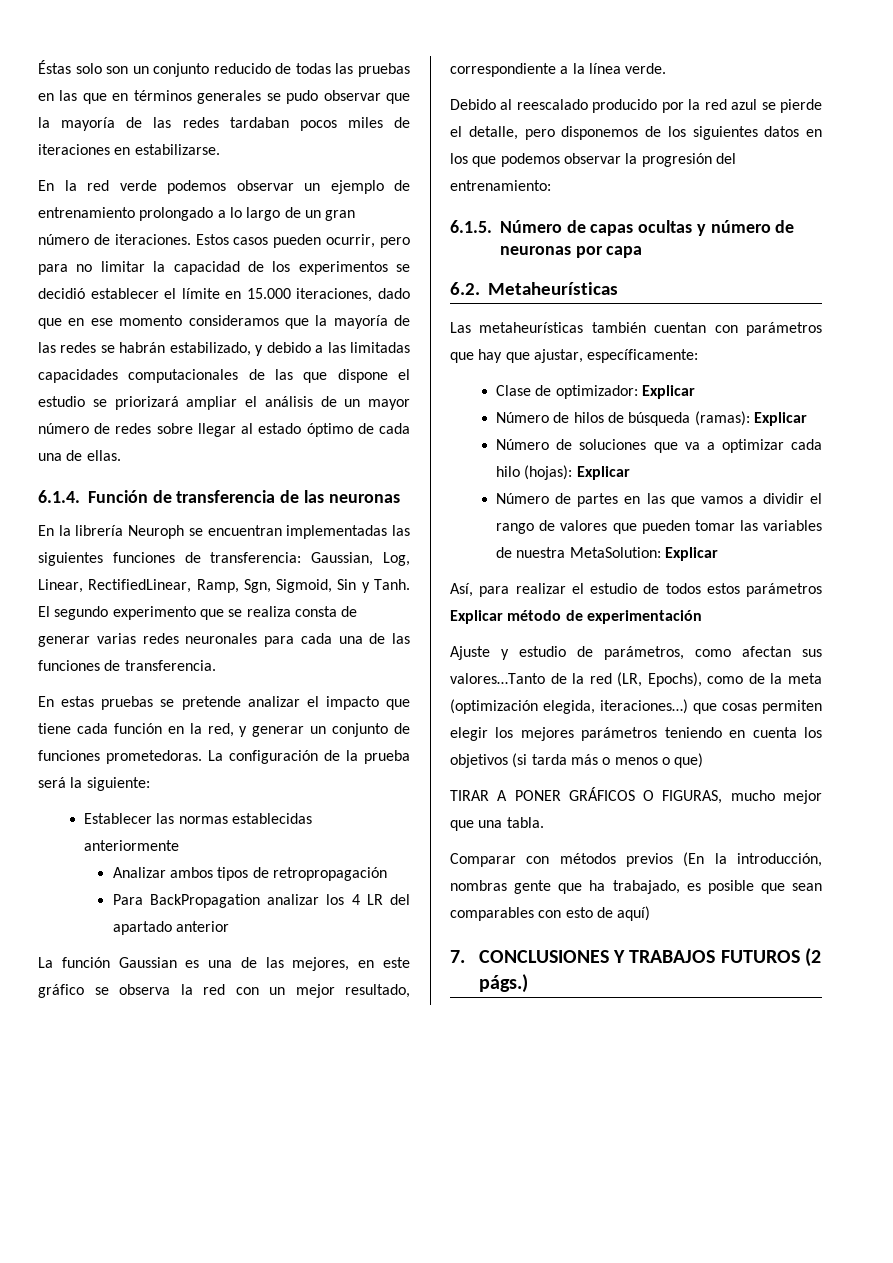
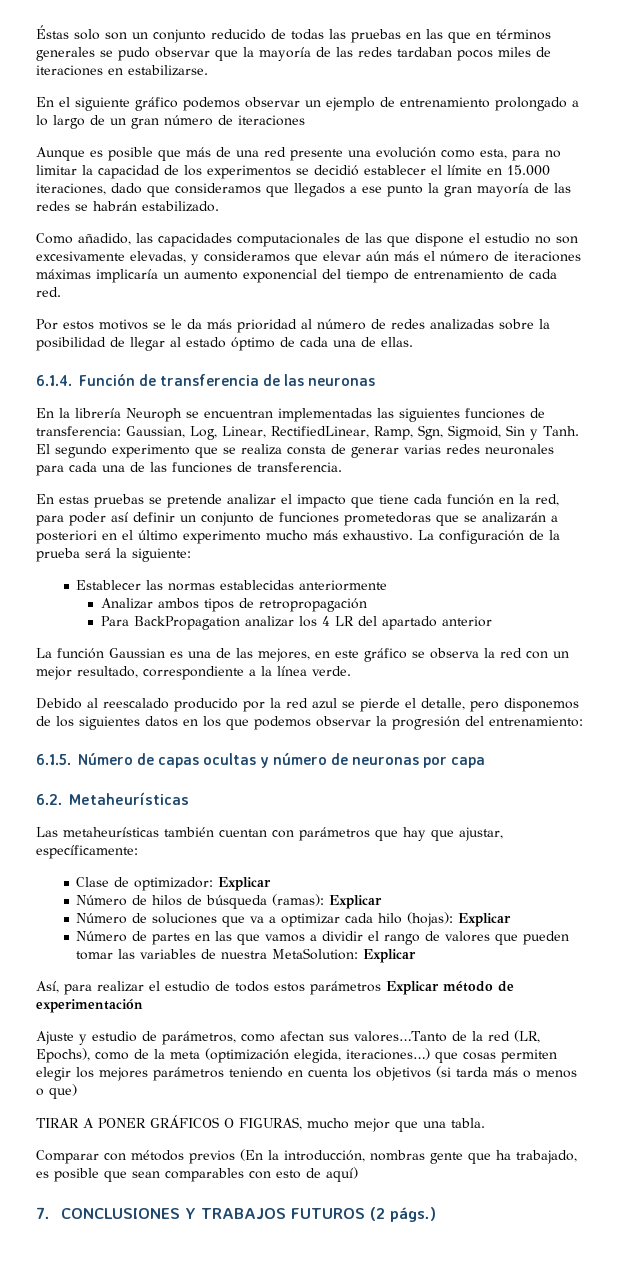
[64,180,157,191] la red verde -> [59,97,178,111] el siguiente gráfico
[114,234,410,248] iteraciones. Estos casos pueden ocurrir, pero -> [238,115,305,126] [36,147,507,161] iteraciones // Aunque es posible que más de una red presente una evolución como esta,
[68,315,328,329] en ese momento consideramos que la -> [175,183,472,197] consideramos que llegados a ese punto la gran
[169,342,411,356] estabilizado, y debido a las limitadas -> [142,201,219,212] [36,233,153,245] estabilizado. // Como añadido, las
[92,396,410,410] [38,423,193,434] se priorizará ampliar el análisis de un mayor número de redes sobre -> [535,236,578,244] [36,251,581,265] [36,269,557,283] [36,287,61,297] [36,319,550,333] [36,337,125,351] no son excesivamente elevadas, y consideramos que elevar aún más el número de iteraciones máximas implicaría un aumento exponencial del tiempo de entrenamiento de cada red. // Por estos motivos se le da más prioridad al número de redes analizadas sobre la posibilidad de
[239,723,410,737] [38,750,202,764] y generar un conjunto de funciones prometedoras. -> [36,512,558,526] [36,530,413,544] para poder así definir un conjunto de funciones prometedoras que se analizarán a posteriori en el último experimento mucho más exhaustivo.

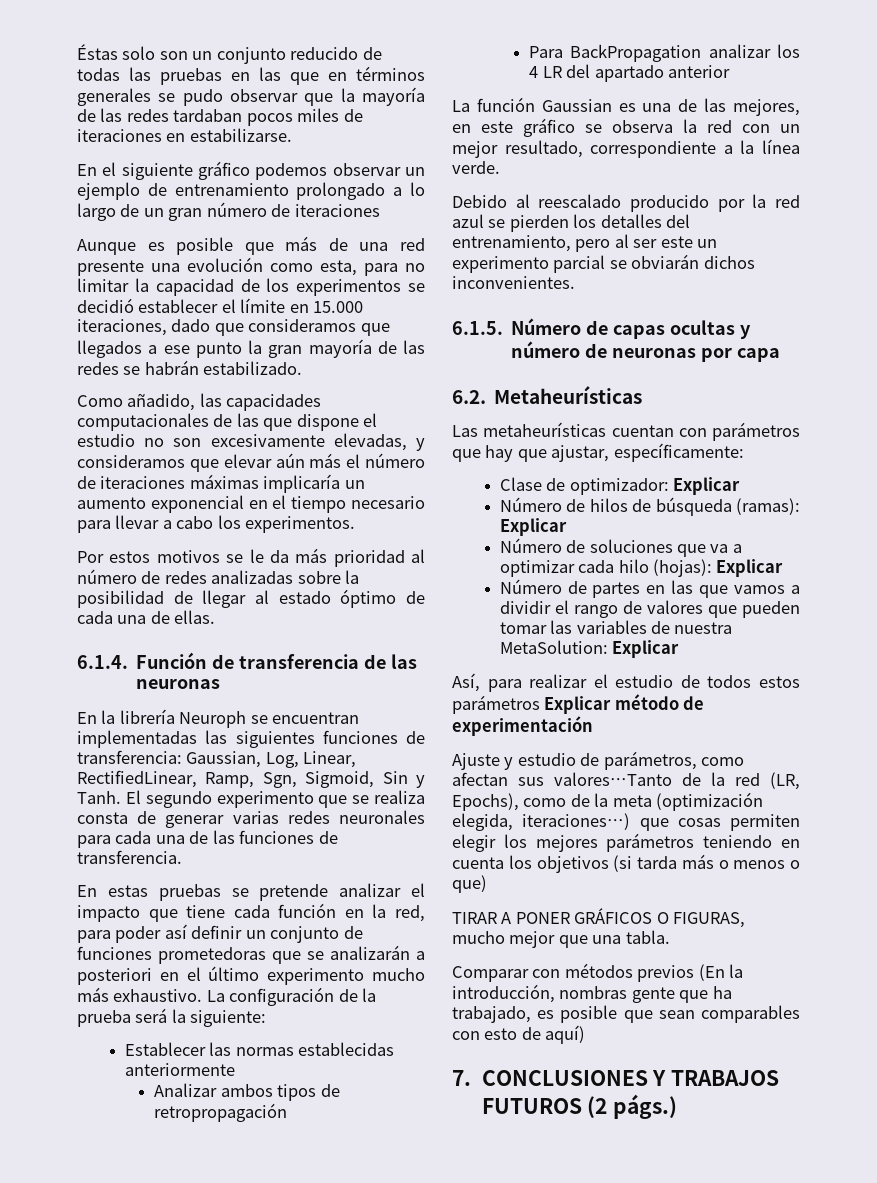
[322,269,557,283] [36,287,61,297] del tiempo de entrenamiento de cada red. -> [248,495,426,513] [77,515,356,533] en el tiempo necesario para llevar a cabo los experimentos.
[360,698,579,712] [36,716,583,730] pierde el detalle, pero disponemos de los siguientes datos en los que podemos observar la progresión del entrenamiento: -> [509,214,691,232] [452,234,718,252] [452,254,755,273] [452,276,575,289] pierden los detalles del entrenamiento, pero al ser este un experimento parcial se obviarán dichos inconvenientes.
[164,827,214,837] también -> (607, 429) none

